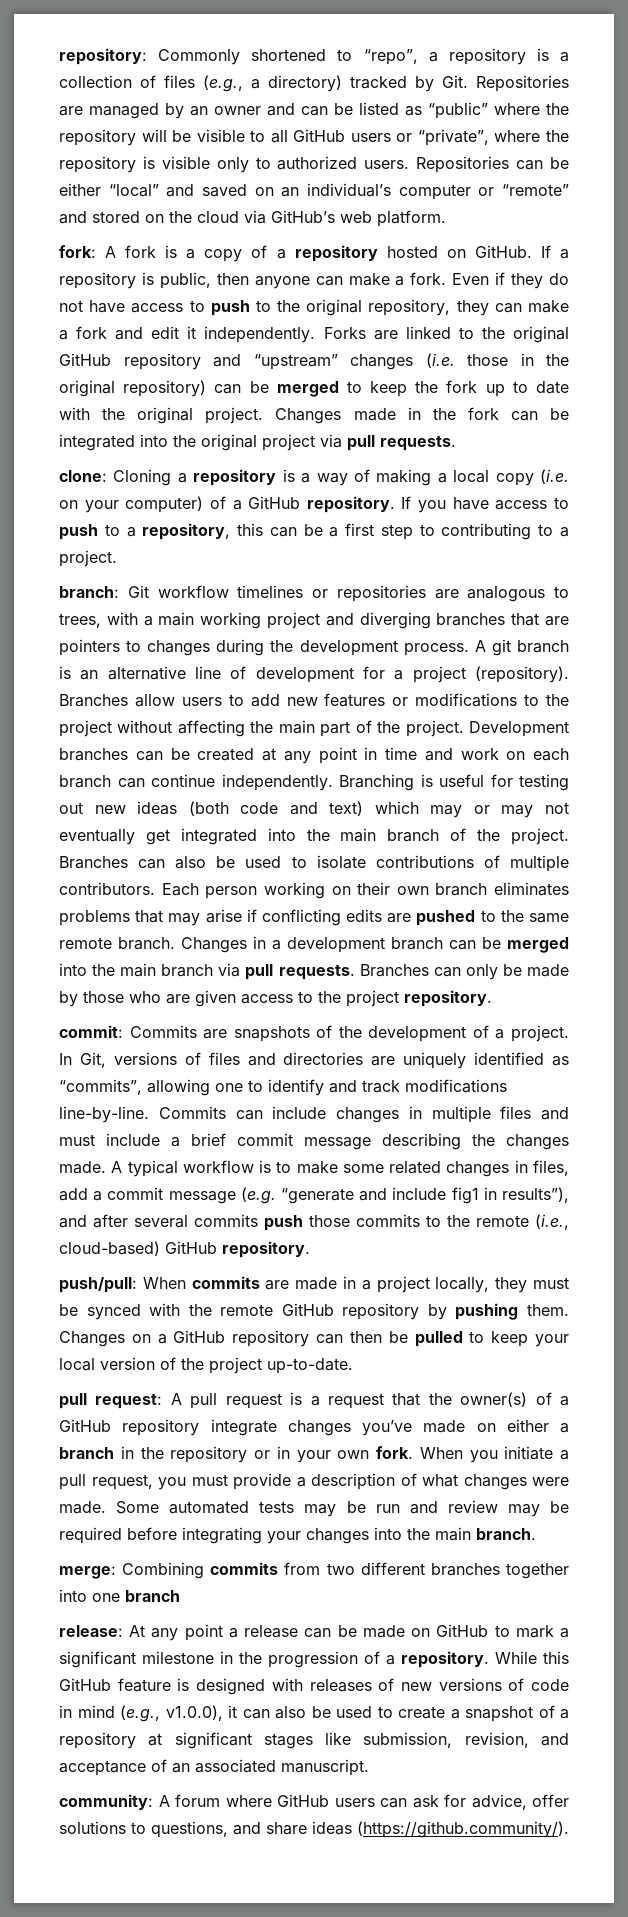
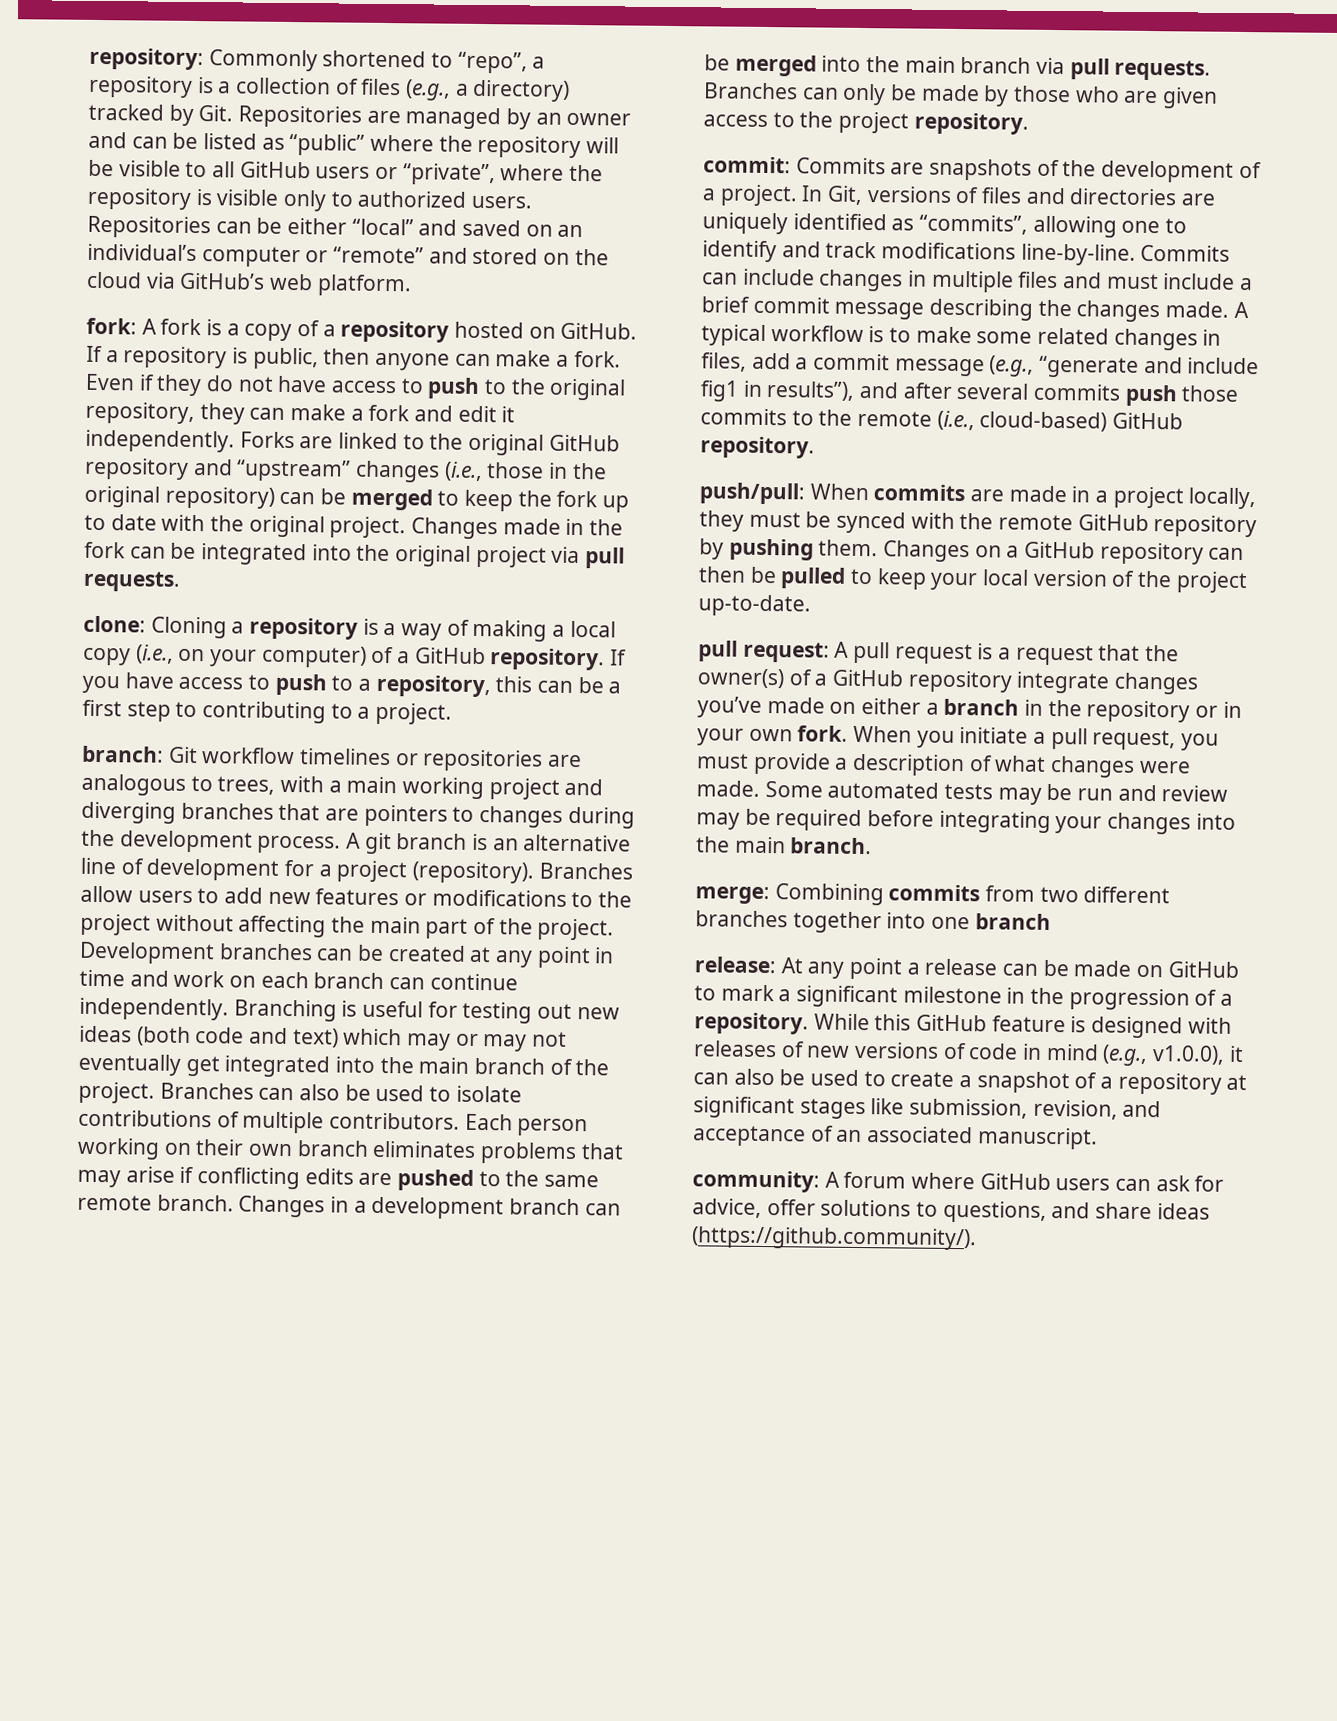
[425,353,455,368] (i.e. -> [443,461,483,482] (i.e.,
[540,469,570,484] (i.e. -> [135,644,174,664] (i.e.,
[240,1187,276,1204] (e.g. -> [989,355,1035,377] (e.g.,

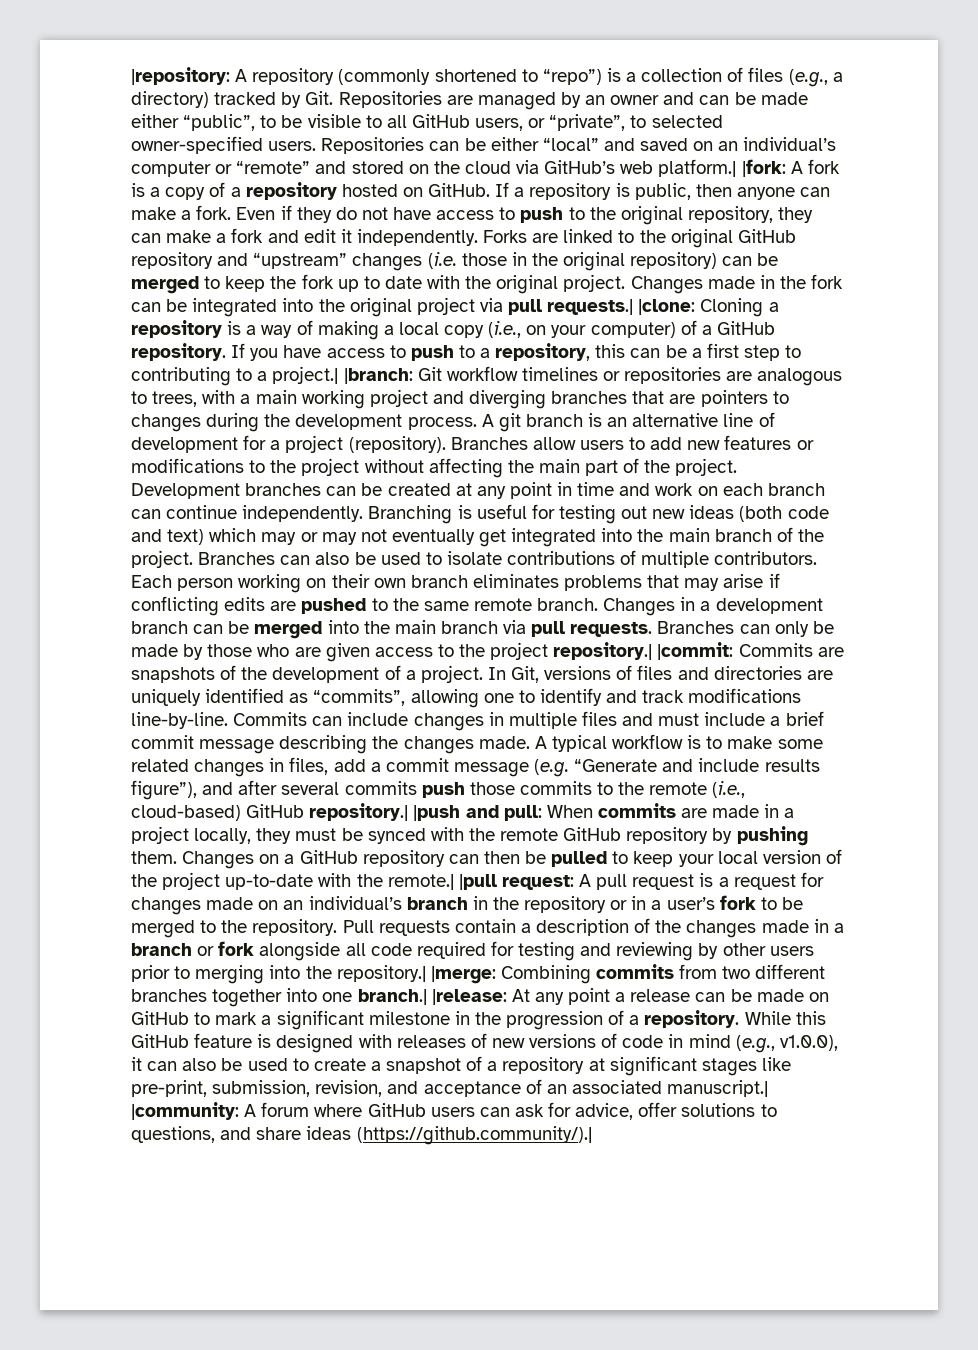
[89,47,546,74] [88,75,193,98] repository: Commonly shortened to “repo”, a repository -> [131,67,602,85] |repository: A repository (commonly shortened to “repo”)
[203,133,620,159] listed as “public” where the repository will -> [760,92,808,105] [131,114,277,131] made either “public”, to
[315,166,371,179] users -> [475,118,524,131] users,
[500,164,604,182] [87,187,467,212] where the repository is visible only to authorized -> [630,115,723,128] [131,136,263,154] to selected owner-specified
[316,274,412,297] [86,317,137,335] platform. // fork: -> [658,159,786,177] platform.| |fork:
[443,461,483,482] (i.e., -> [427,252,457,269] (i.e.
[83,570,180,592] [83,615,146,633] requests. // clone: -> [547,299,696,315] requests.| |clone:
[375,702,453,725] [82,745,164,763] project. // branch: -> [272,366,413,384] project.| |branch:
[913,112,1029,135] [703,156,791,174] repository. // commit: -> [553,642,734,660] repository.| |commit:
[989,355,1260,378] [700,380,856,402] (e.g., “generate and include fig1 in results”), -> [534,758,820,777] [131,780,197,800] (e.g. “Generate and include results figure”),
[700,436,815,459] [699,482,805,505] repository. // push/pull: -> [309,803,542,821] repository.| |push and pull:
[698,594,811,617] [698,640,738,662] up-to-date. // pull -> [225,873,497,890] up-to-date with the remote.| |pull
[1098,644,1180,662] [697,668,1199,695] [697,696,939,718] that the owner(s) of a GitHub repository integrate changes you’ve made on either a -> [800,872,824,887] [131,896,402,915] for changes made on an individual’s
[697,725,1220,751] [696,752,1191,778] [696,780,1229,805] [696,808,1236,835] [696,836,873,855] [695,886,770,905] your own fork. When you initiate a pull request, you must provide a description of what changes were made. Some automated tests may be run and review may be required before integrating your changes into the main branch. // merge: -> [651,895,803,910] [131,918,844,938] [131,941,814,961] [131,965,496,984] a user’s fork to be merged to the repository. Pull requests contain a description of the changes made in a branch or fork alongside all code required for testing and reviewing by other users prior to merging into the repository.| |merge:
[974,913,1051,931] [694,956,776,974] branch // release: -> [357,989,507,1005] branch.| |release:
(905, 1106) none -> [131,1080,207,1097] pre-print,
[977,1127,1098,1150] [692,1170,820,1193] manuscript. // community: -> [667,1080,769,1097] [131,1102,239,1120] manuscript.| |community:
[691,1226,977,1251] (https://github.community/). -> [356,1126,592,1145] (https://github.community/).|

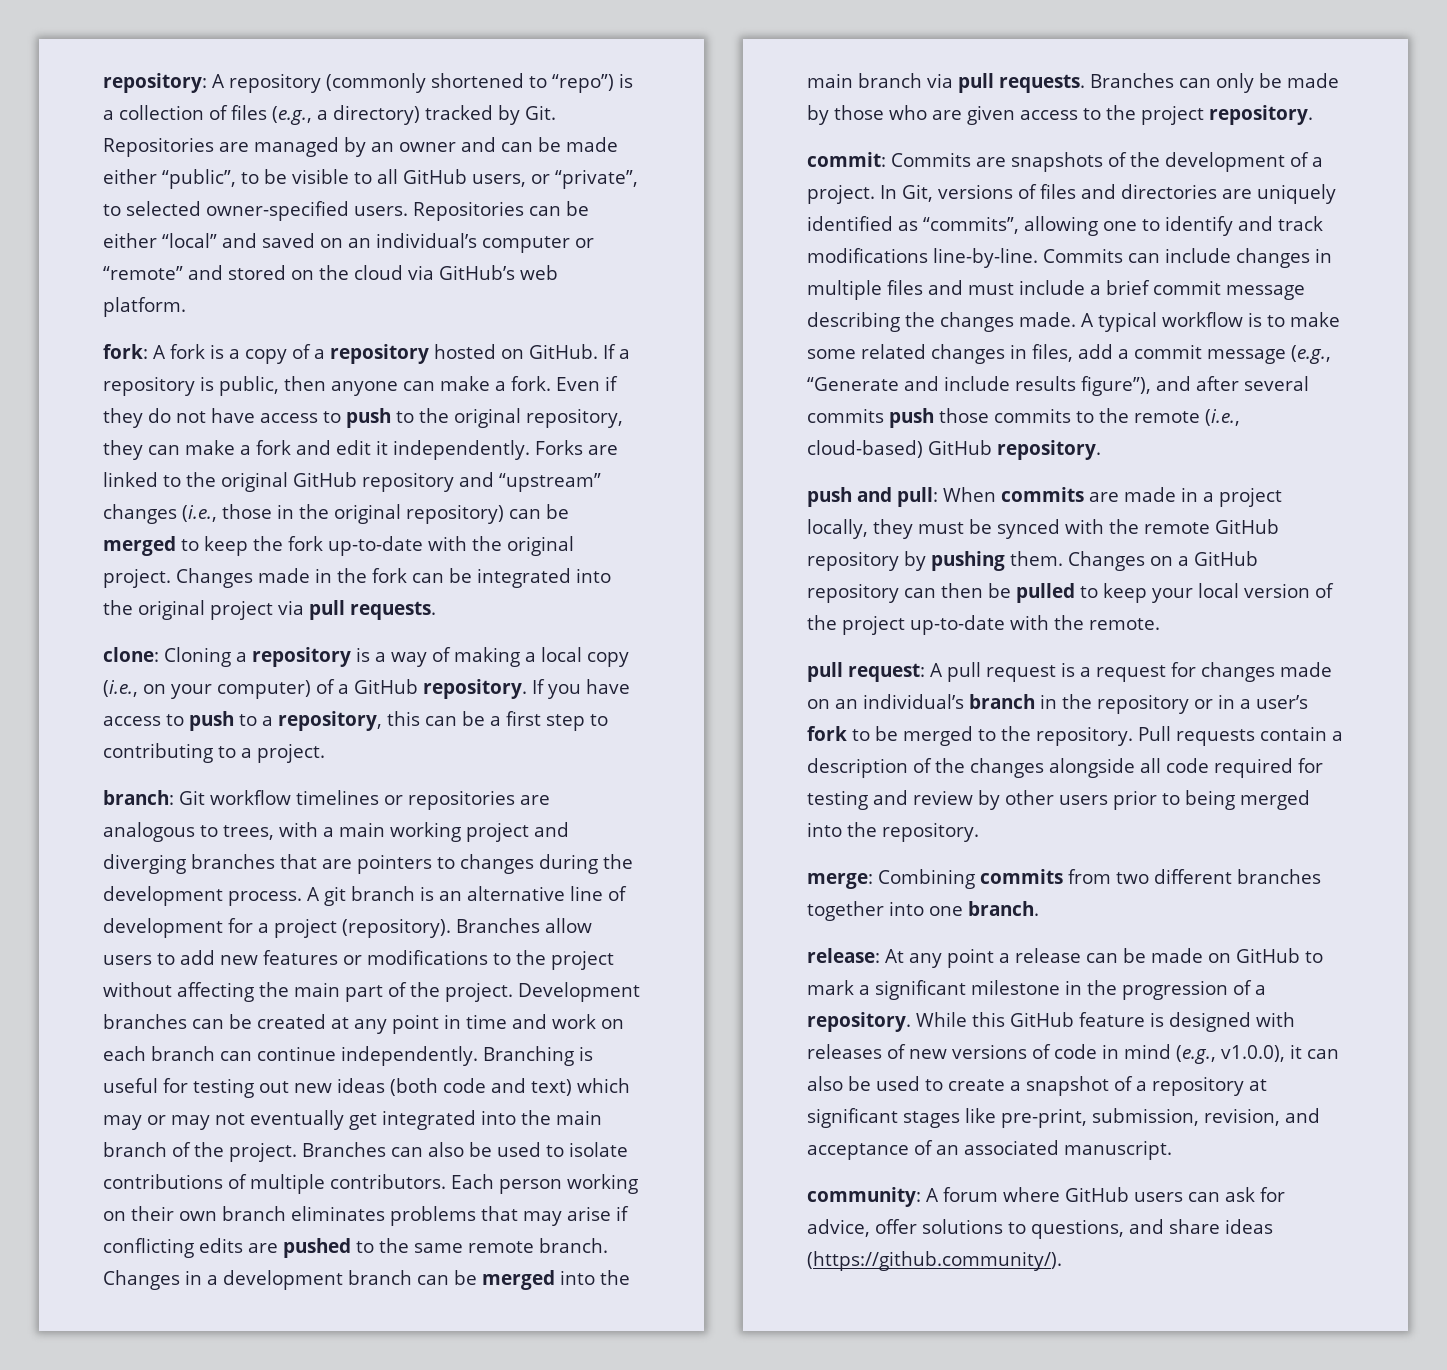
[131,67,230,85] |repository: -> [103,73,207,93] repository:
[658,159,786,177] platform.| |fork: -> [103,297,186,317] [103,344,148,359] platform. // fork:
[427,252,457,269] (i.e. -> [182,505,217,522] (i.e.,
[337,276,422,292] up to date -> [328,536,423,556] up-to-date
[547,299,696,315] requests.| |clone: -> [350,601,436,620] [103,647,159,662] requests. // clone:
[272,366,413,384] project.| |branch: -> [257,743,325,763] [103,790,174,805] project. // branch:
[553,642,734,660] repository.| |commit: -> [1209,105,1313,125] [807,152,886,167] repository. // commit:
[534,759,570,777] (e.g. -> [1291,345,1331,364] (e.g.,
[309,803,461,821] repository.| |push -> [997,440,1101,460] [807,487,852,507] repository. // push
[387,874,497,890] remote.| |pull -> [1089,618,1160,630] [807,662,843,682] remote. // pull
[761,919,844,933] [131,941,255,956] made in a branch or fork -> (1044, 768) none
[616,942,694,961] reviewing -> [913,790,973,805] review
[195,965,496,984] merging into the repository.| |merge: -> [1185,790,1310,810] [807,822,979,842] [807,873,873,889] being merged into the repository. // merge:
[357,989,507,1005] branch.| |release: -> [968,901,1039,916] [807,948,880,963] branch. // release:
[667,1080,769,1097] [131,1102,239,1120] manuscript.| |community: -> [1064,1140,1172,1160] [807,1187,921,1207] manuscript. // community:
[356,1126,592,1145] (https://github.community/).| -> [807,1251,1062,1271] (https://github.community/).

